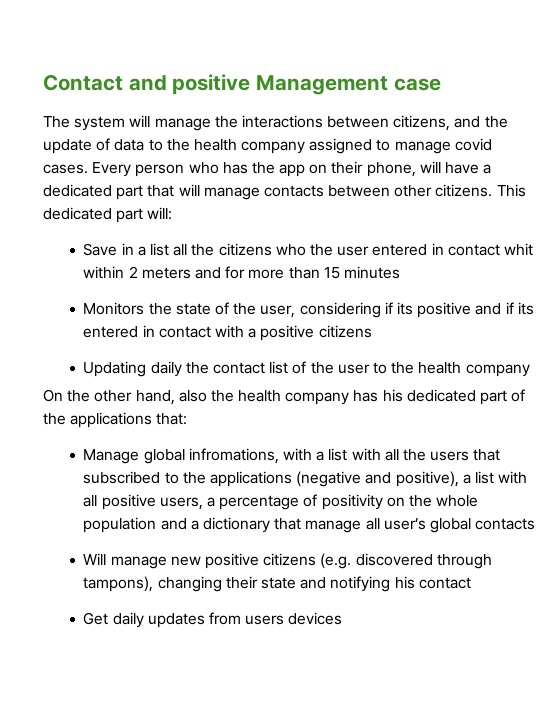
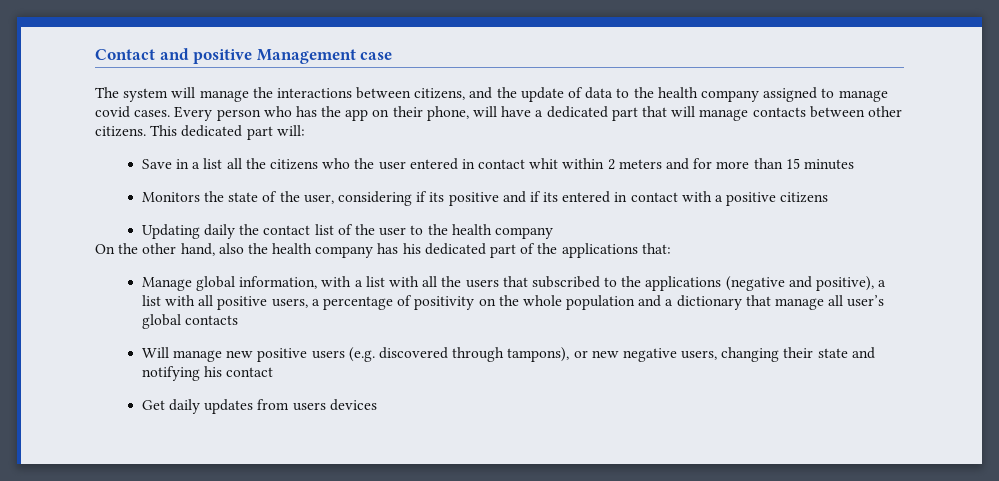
[188,448,279,464] infromations, -> [239,276,318,289] information,
[263,553,317,566] citizens -> [311,350,345,359] users
(154, 584) none -> [573,348,718,362] or new negative users,

